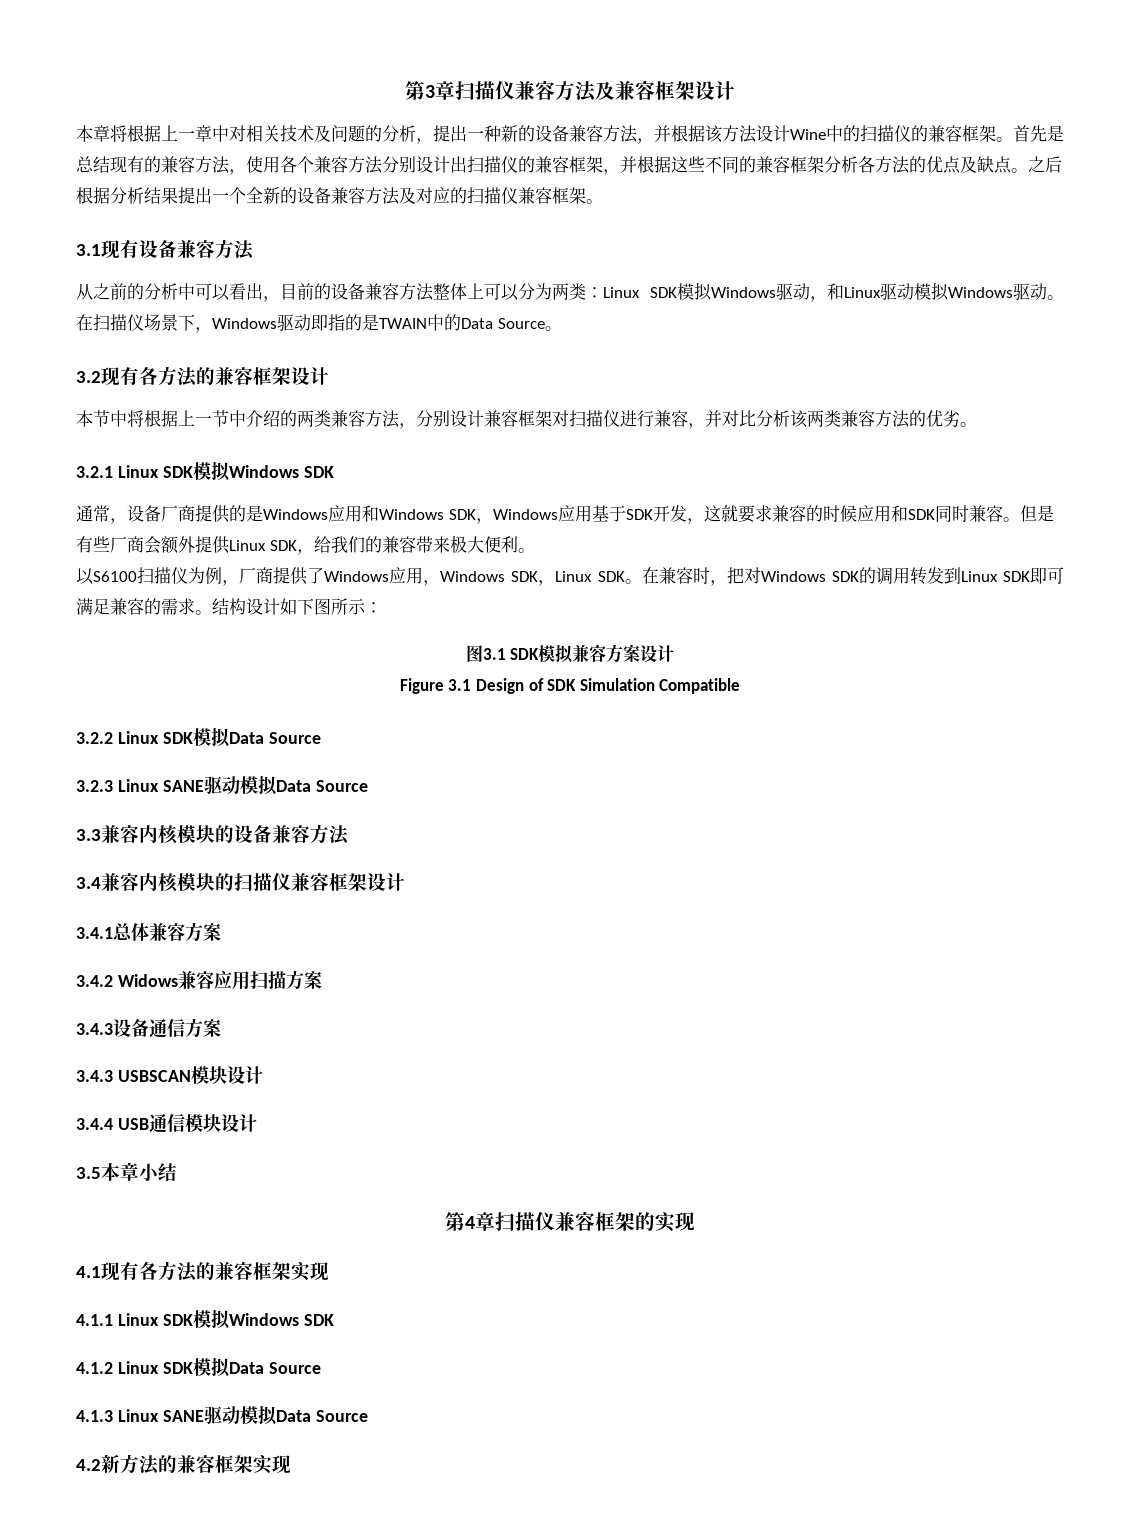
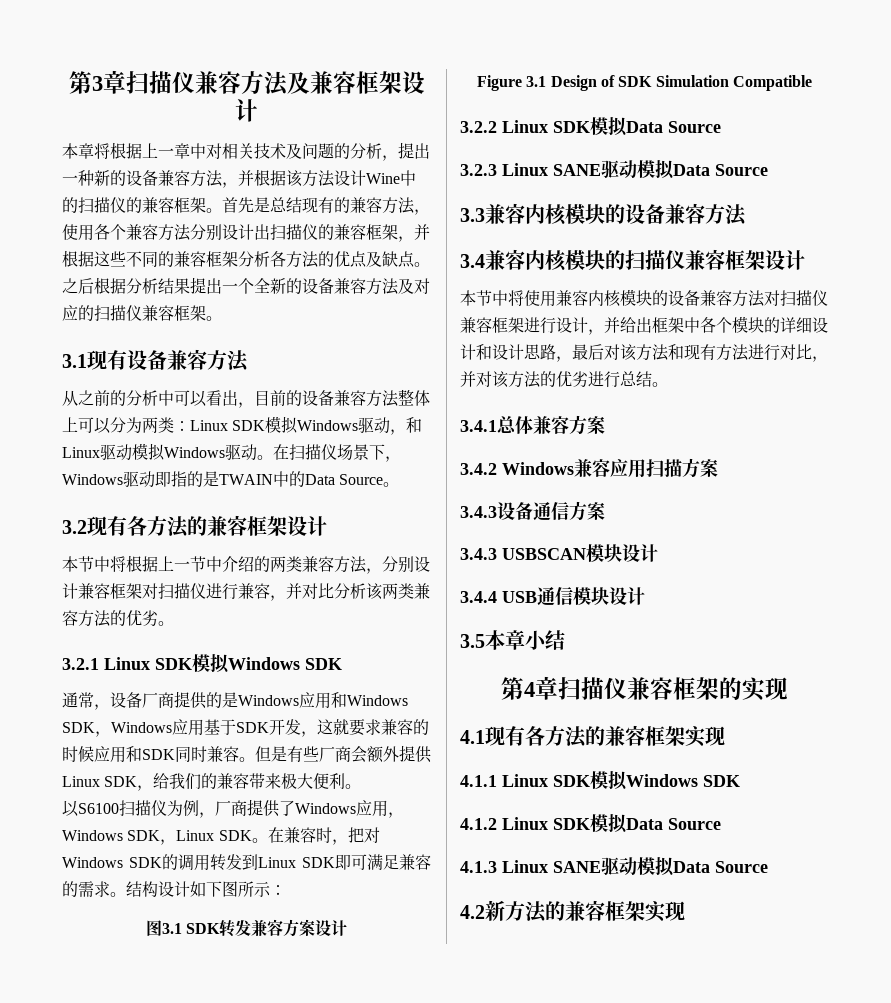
[538,645,574,663] 模拟 -> [219,920,252,937] 转发
(405, 882) none -> [460,289,828,307] [460,316,828,335] [460,344,828,362] [460,371,668,388] // 本节中将使用兼容内核模块的设备兼容方法对扫描仪兼容框架进行设计，并给出框架中各个模块的详细设计和设计思路，最后对该方法和现有方法进行对比，并对该方法的优劣进行总结。
[117,974,178,987] Widows -> [502,462,574,475] Windows

